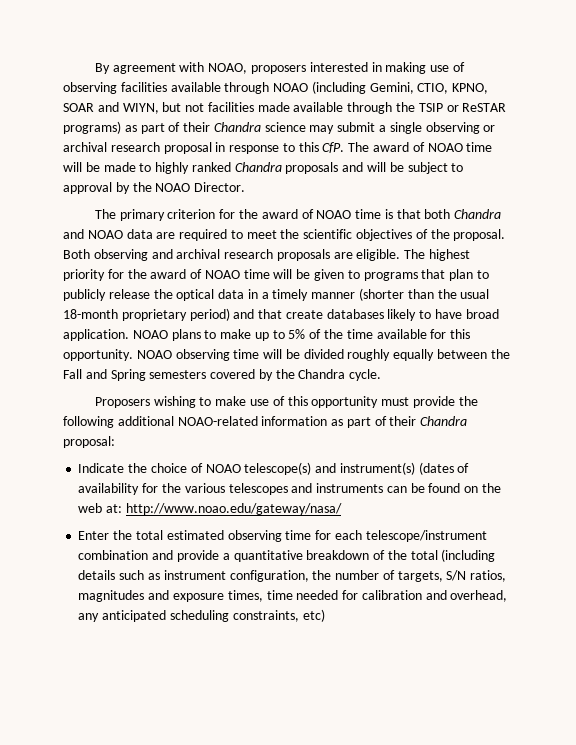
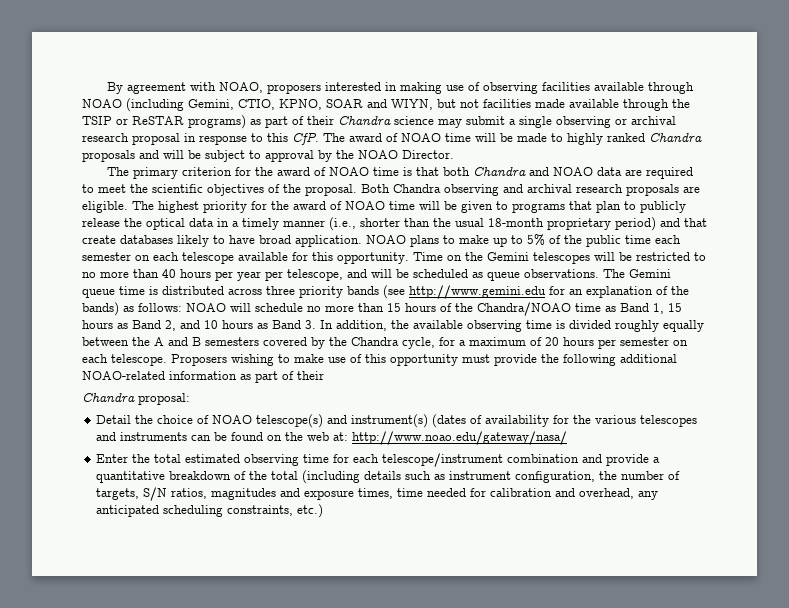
(90, 254) none -> [393,184,441,193] Chandra
[359,288,405,301] (shorter -> [329,217,400,231] (i.e., shorter
[346,329,471,339] [63,349,300,361] time available for this opportunity. NOAO observing time will be -> [586,235,681,247] [82,252,706,264] [82,269,671,281] [82,285,689,299] [82,302,682,316] [82,320,565,332] public time each semester on each telescope available for this opportunity. Time on the Gemini telescopes will be restricted to no more than 40 hours per year per telescope, and will be scheduled as queue observations. The Gemini queue time is distributed across three priority bands (see http://www.gemini.edu for an explanation of the bands) as follows: NOAO will schedule no more than 15 hours of the Chandra/NOAO time as Band 1, 15 hours as Band 2, and 10 hours as Band 3. In addition, the available observing time is
[63,369,146,381] Fall and Spring -> [154,337,201,346] A and B
[349,369,382,381] cycle. // -> [402,337,688,349] [82,354,167,366] cycle, for a maximum of 20 hours per semester on each telescope.
(417, 421) none -> (324, 375) //
[78,463,125,473] Indicate -> [96,415,132,424] Detail
[302,609,325,622] etc) -> [297,504,324,518] etc.)

